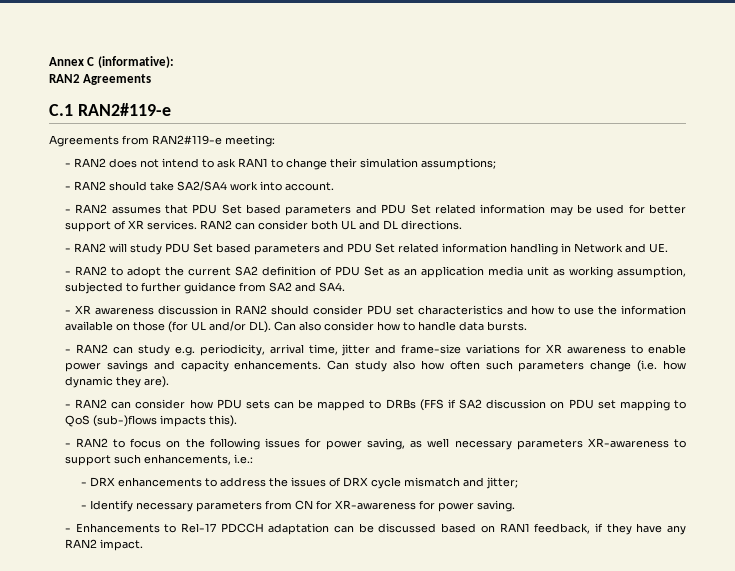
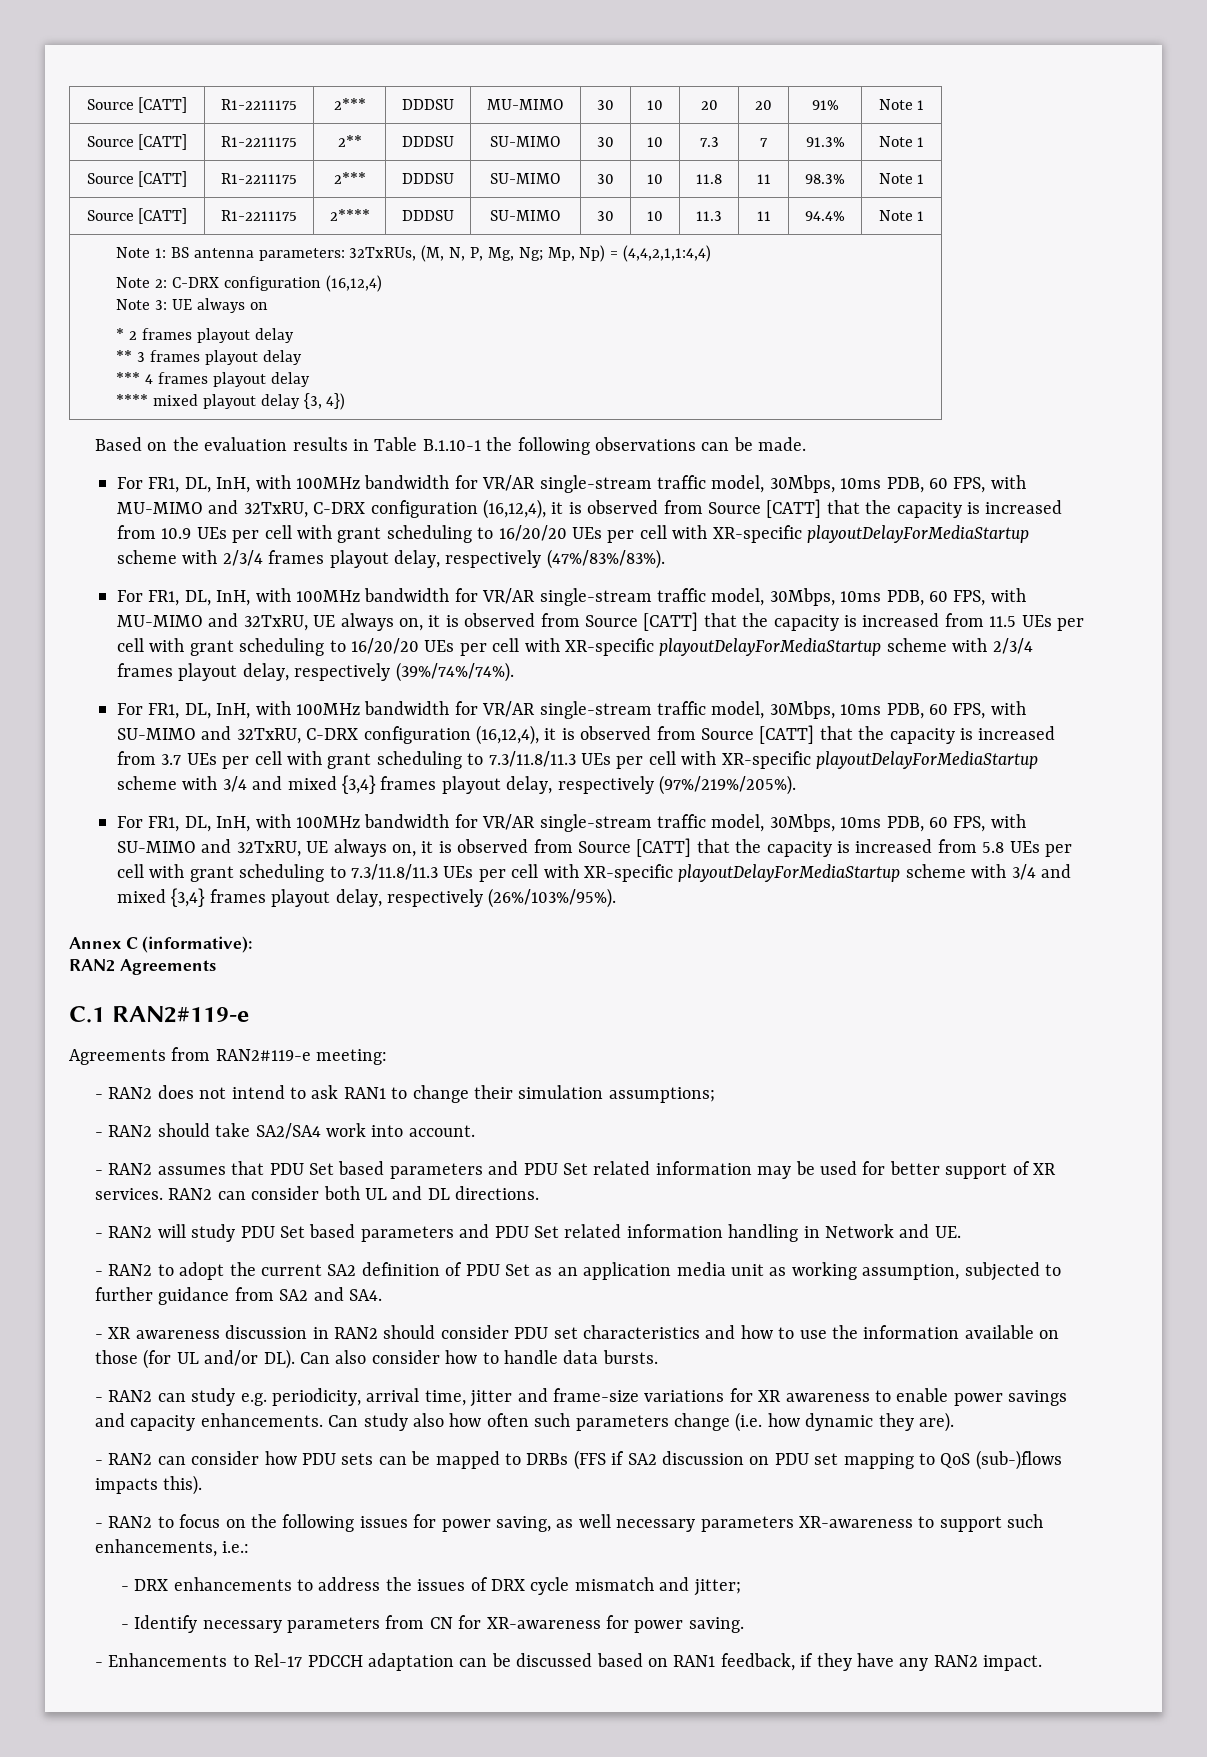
(49, 61) none -> [86,97,188,113] [221,99,297,110] [333,98,366,110] [402,99,454,110] [487,99,564,110] [597,100,614,110] [647,100,663,110] [700,100,718,110] [755,100,772,110] [811,100,839,110] [878,99,925,110] [86,134,188,150] [221,136,297,147] [337,135,362,147] [402,136,454,147] [490,136,561,147] [597,137,614,147] [647,137,663,147] [699,137,719,147] [760,138,768,147] [805,137,845,147] [878,136,925,147] [86,171,188,187] [221,173,297,184] [333,172,366,184] [402,173,454,184] [490,173,561,184] [597,174,614,184] [647,174,663,184] [696,174,722,184] [756,174,771,184] [805,174,845,184] [878,173,925,184] [86,208,188,224] [221,210,297,221] [329,209,370,221] [402,210,454,221] [490,210,561,221] [597,211,614,221] [647,211,663,221] [696,211,722,221] [756,211,771,221] [805,211,845,221] [878,210,925,221] [116,245,712,262] [116,275,382,292] [116,298,268,313] [116,328,294,343] [116,350,302,365] [116,372,310,387] [116,393,346,410] [94,437,807,455] [116,475,1026,493] [116,499,1063,519] [116,525,1029,543] [116,549,665,569] [116,588,1026,606] [116,612,1084,631] [116,638,1033,656] [116,662,514,682] [116,701,1026,719] [116,725,1056,745] [116,751,1038,769] [116,775,796,795] [116,814,1026,832] [116,838,1072,857] [116,864,1071,882] [116,888,617,908] Source [CATT] | R1-2211175 | 2*** | DDDSU | MU-MIMO | 30 | 10 | 20 | 20 | 91% | Note 1 // Source [CATT] | R1-2211175 | 2** | DDDSU | SU-MIMO | 30 | 10 | 7.3 | 7 | 91.3% | Note 1 // Source [CATT] | R1-2211175 | 2*** | DDDSU | SU-MIMO | 30 | 10 | 11.8 | 11 | 98.3% | Note 1 // Source [CATT] | R1-2211175 | 2**** | DDDSU | SU-MIMO | 30 | 10 | 11.3 | 11 | 94.4% | Note 1 // Note 1: BS antenna parameters: 32TxRUs, (M, N, P, Mg, Ng; Mp, Np) = (4,4,2,1,1:4,4) // Note 2: C-DRX configuration (16,12,4) // Note 3: UE always on // * 2 frames playout delay // ** 3 frames playout delay // *** 4 frames playout delay // **** mixed playout delay {3, 4}) // Based on the evaluation results in Table B.1.10-1 the following observations can be made. // For FR1, DL, InH, with 100MHz bandwidth for VR/AR single-stream traffic model, 30Mbps, 10ms PDB, 60 FPS, with MU-MIMO and 32TxRU, C-DRX configuration (16,12,4), it is observed from Source [CATT] that the capacity is increased from 10.9 UEs per cell with grant scheduling to 16/20/20 UEs per cell with XR-specific playoutDelayForMediaStartup scheme with 2/3/4 frames playout delay, respectively (47%/83%/83%). // For FR1, DL, InH, with 100MHz bandwidth for VR/AR single-stream traffic model, 30Mbps, 10ms PDB, 60 FPS, with MU-MIMO and 32TxRU, UE always on, it is observed from Source [CATT] that the capacity is increased from 11.5 UEs per cell with grant scheduling to 16/20/20 UEs per cell with XR-specific playoutDelayForMediaStartup scheme with 2/3/4 frames playout delay, respectively (39%/74%/74%). // For FR1, DL, InH, with 100MHz bandwidth for VR/AR single-stream traffic model, 30Mbps, 10ms PDB, 60 FPS, with SU-MIMO and 32TxRU, C-DRX configuration (16,12,4), it is observed from Source [CATT] that the capacity is increased from 3.7 UEs per cell with grant scheduling to 7.3/11.8/11.3 UEs per cell with XR-specific playoutDelayForMediaStartup scheme with 3/4 and mixed {3,4} frames playout delay, respectively (97%/219%/205%). // For FR1, DL, InH, with 100MHz bandwidth for VR/AR single-stream traffic model, 30Mbps, 10ms PDB, 60 FPS, with SU-MIMO and 32TxRU, UE always on, it is observed from Source [CATT] that the capacity is increased from 5.8 UEs per cell with grant scheduling to 7.3/11.8/11.3 UEs per cell with XR-specific playoutDelayForMediaStartup scheme with 3/4 and mixed {3,4} frames playout delay, respectively (26%/103%/95%). //

